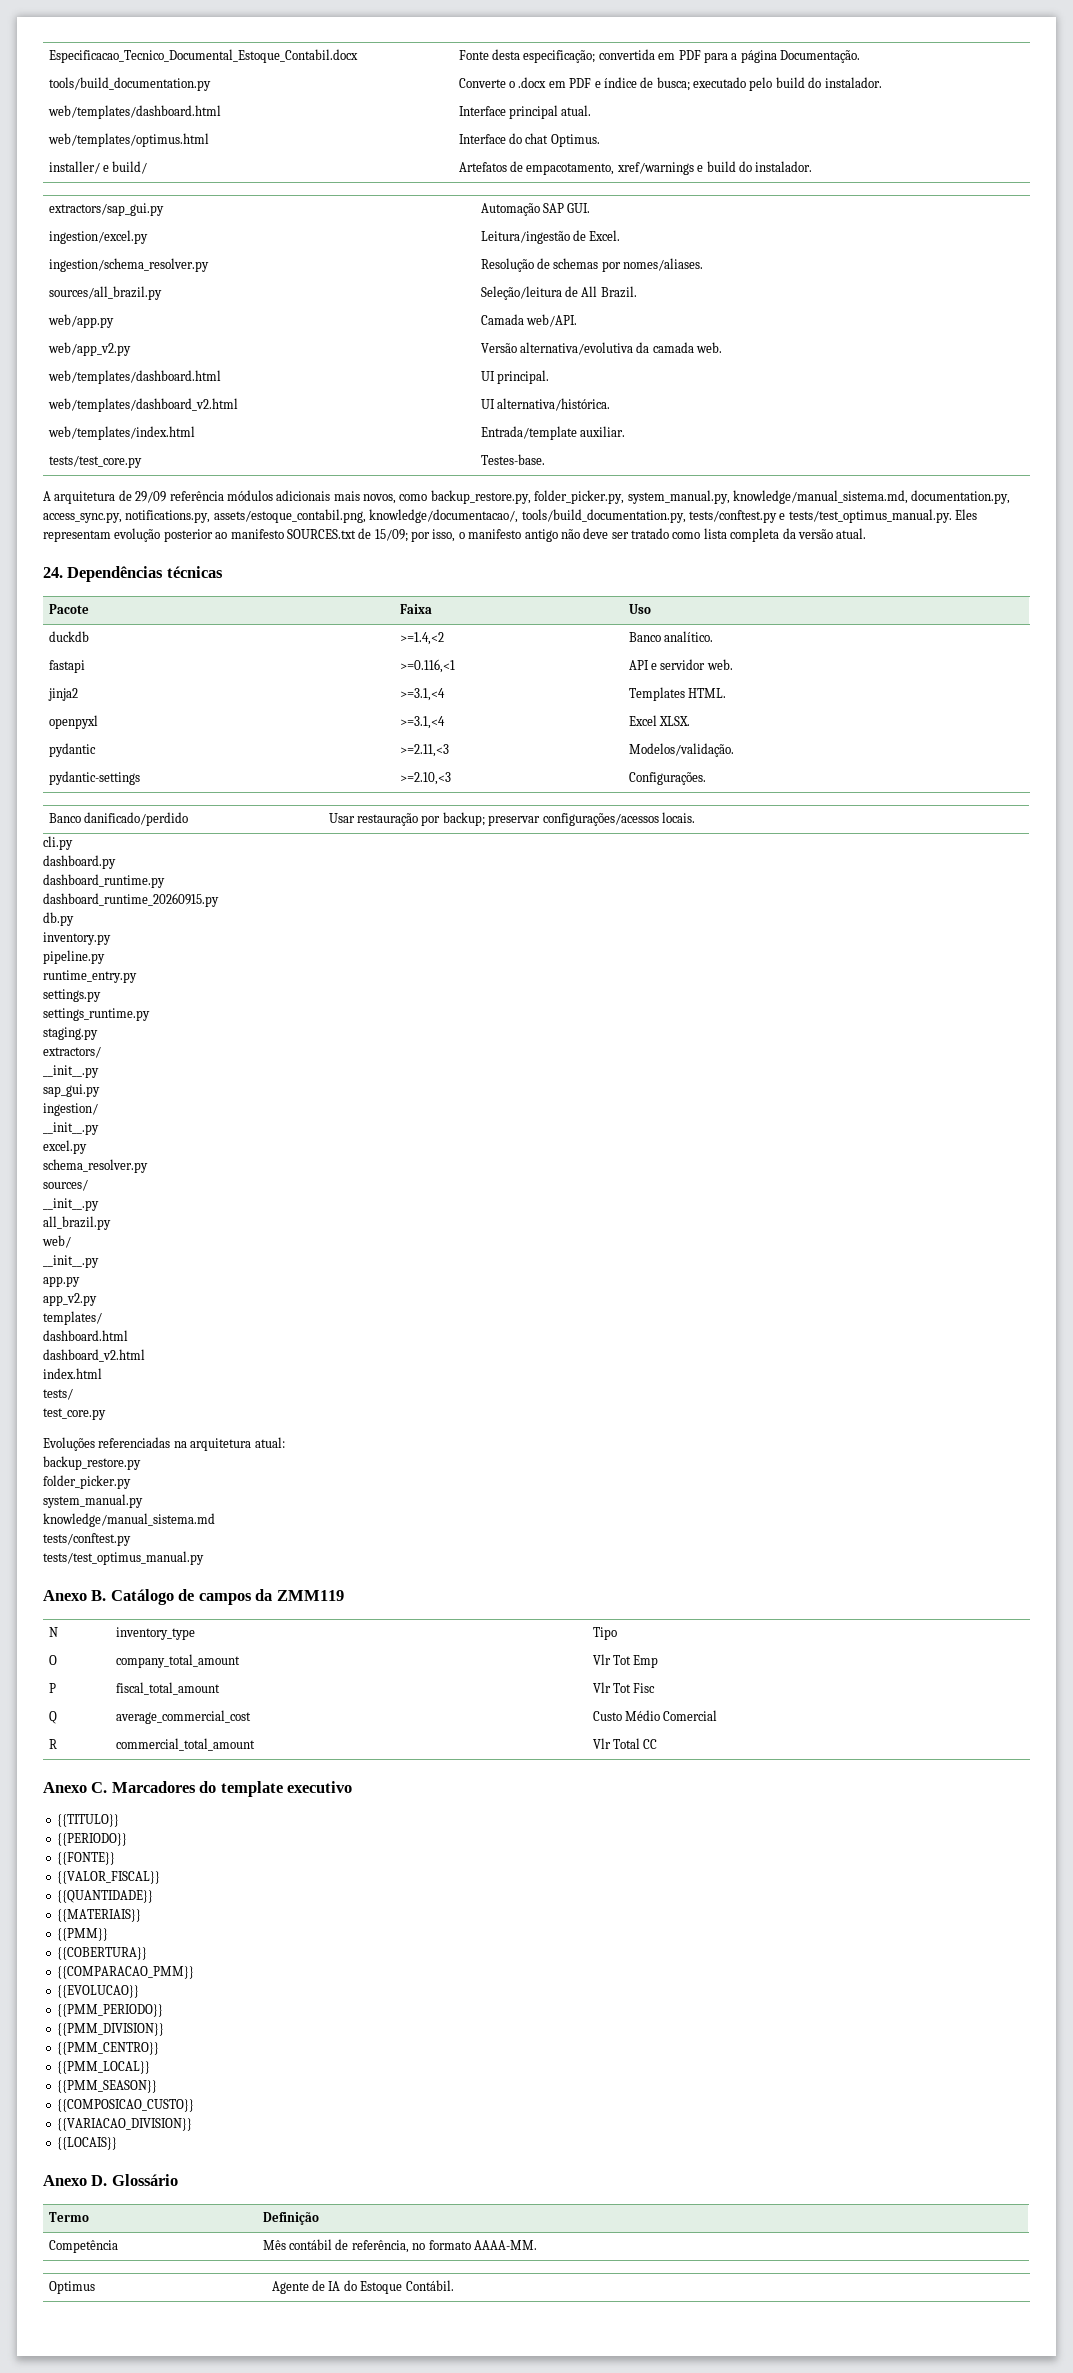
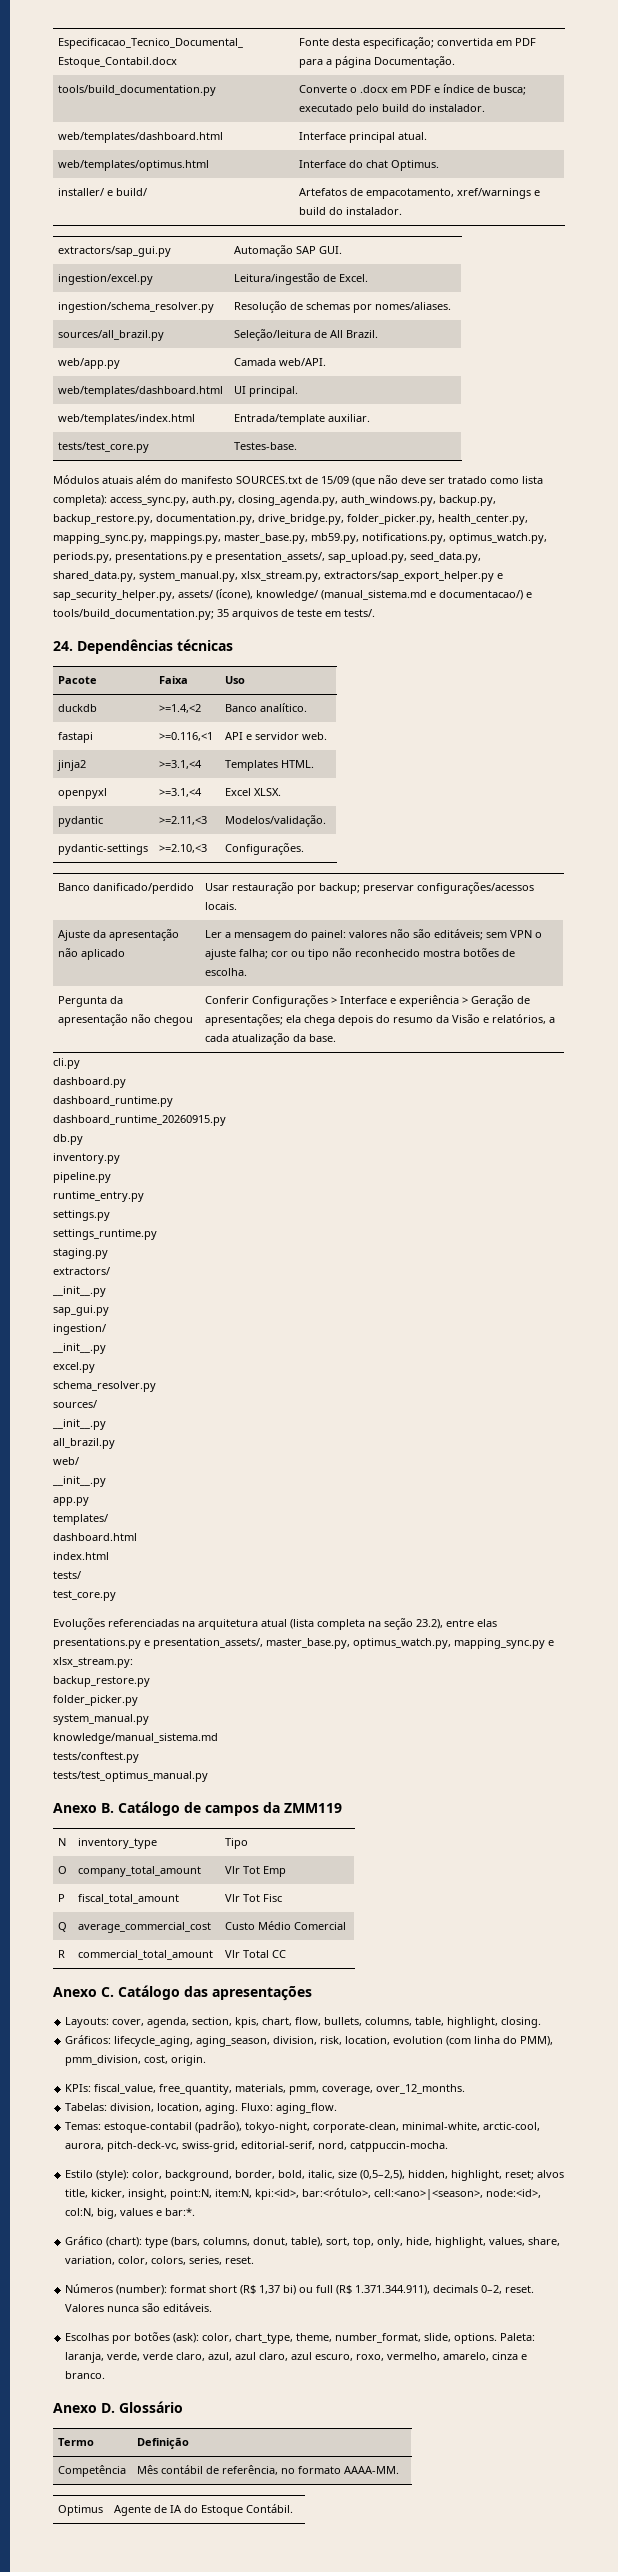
[47,342,131,356] [480,342,723,355] // web/app_v2.py | Versão alternativa/evolutiva da camada web. -> (327, 362) none
[47,398,238,412] [480,398,611,411] // web/templates/dashboard_v2.html | UI alternativa/histórica. -> (299, 391) none
[43,490,1011,504] [43,509,977,523] [43,528,558,542] A arquitetura de 29/09 referência módulos adicionais mais novos, como backup_restore.py, folder_picker.py, system_manual.py, knowledge/manual_sistema.md, documentation.py, access_sync.py, notifications.py, assets/estoque_contabil.png, knowledge/documentacao/, tools/build_documentation.py, tests/conftest.py e tests/test_optimus_manual.py. Eles representam evolução posterior ao manifesto SOURCES.txt de 15/09; por isso, o manifesto antigo -> [53,475,375,487] Módulos atuais além do manifesto SOURCES.txt de 15/09 (que
[730,528,867,542] completa da versão atual. -> [53,495,496,506] [53,514,528,525] [53,533,547,544] [53,552,481,563] [53,571,503,582] [53,589,532,601] [53,609,375,620] completa): access_sync.py, auth.py, closing_agenda.py, auth_windows.py, backup.py, backup_restore.py, documentation.py, drive_bridge.py, folder_picker.py, health_center.py, mapping_sync.py, mappings.py, master_base.py, mb59.py, notifications.py, optimus_watch.py, periods.py, presentations.py e presentation_assets/, sap_upload.py, seed_data.py, shared_data.py, system_manual.py, xlsx_stream.py, extractors/sap_export_helper.py e sap_security_helper.py, assets/ (ícone), knowledge/ (manual_sistema.md e documentacao/) e tools/build_documentation.py; 35 arquivos de teste em tests/.
(695, 817) none -> [58,929,180,941] [58,948,126,960] [205,929,543,941] [205,948,516,960] [205,968,248,976] [58,996,124,1007] [58,1014,194,1026] [205,995,531,1007] [205,1014,556,1026] [205,1033,337,1045] // Ajuste da apresentação não aplicado | Ler a mensagem do painel: valores não são editáveis; sem VPN o ajuste falha; cor ou tipo não reconhecido mostra botões de escolha. // Pergunta da apresentação não chegou | Conferir Configurações > Interface e experiência > Geração de apresentações; ela chega depois do resumo da Visão e relatórios, a cada atualização da base.
[43,1293,97,1306] // app_v2.py -> (89, 1501) none
[43,1349,145,1362] // dashboard_v2.html -> (137, 1537) none
[254,1437,285,1448] atual: -> [261,1618,497,1630] [53,1638,554,1649] [53,1657,133,1668] atual (lista completa na seção 23.2), entre elas presentations.py e presentation_assets/, master_base.py, optimus_watch.py, mapping_sync.py e xlsx_stream.py:
[111,1781,353,1797] [56,1814,119,1827] [56,1833,127,1846] [56,1852,115,1865] [56,1871,160,1884] [56,1890,153,1903] [56,1909,141,1922] [56,1928,108,1941] [56,1947,147,1960] [56,1966,194,1979] [56,1985,139,1998] [56,2004,163,2017] [56,2023,164,2036] [56,2042,159,2055] [56,2061,150,2074] [56,2080,157,2093] [56,2099,194,2112] [56,2118,192,2131] [56,2137,117,2150] Marcadores do template executivo // {{TITULO}} // {{PERIODO}} // {{FONTE}} // {{VALOR_FISCAL}} // {{QUANTIDADE}} // {{MATERIAIS}} // {{PMM}} // {{COBERTURA}} // {{COMPARACAO_PMM}} // {{EVOLUCAO}} // {{PMM_PERIODO}} // {{PMM_DIVISION}} // {{PMM_CENTRO}} // {{PMM_LOCAL}} // {{PMM_SEASON}} // {{COMPOSICAO_CUSTO}} // {{VARIACAO_DIVISION}} // {{LOCAIS}} -> [118,1985,312,2001] [65,2017,542,2028] [65,2035,554,2047] [65,2055,207,2066] [65,2084,466,2095] [65,2103,338,2114] [65,2121,541,2133] [65,2141,449,2152] [65,2170,565,2181] [65,2188,542,2200] [65,2208,196,2219] [65,2236,561,2248] [65,2256,255,2265] [65,2284,535,2295] [65,2303,213,2312] [65,2332,536,2344] [65,2352,528,2363] [65,2371,106,2379] Catálogo das apresentações // Layouts: cover, agenda, section, kpis, chart, flow, bullets, columns, table, highlight, closing. // Gráficos: lifecycle_aging, aging_season, division, risk, location, evolution (com linha do PMM), pmm_division, cost, origin. // KPIs: fiscal_value, free_quantity, materials, pmm, coverage, over_12_months. // Tabelas: division, location, aging. Fluxo: aging_flow. // Temas: estoque-contabil (padrão), tokyo-night, corporate-clean, minimal-white, arctic-cool, aurora, pitch-deck-vc, swiss-grid, editorial-serif, nord, catppuccin-mocha. // Estilo (style): color, background, border, bold, italic, size (0,5–2,5), hidden, highlight, reset; alvos title, kicker, insight, point:N, item:N, kpi:<id>, bar:<rótulo>, cell:<ano>|<season>, node:<id>, col:N, big, values e bar:*. // Gráfico (chart): type (bars, columns, donut, table), sort, top, only, hide, highlight, values, share, variation, color, colors, series, reset. // Números (number): format short (R$ 1,37 bi) ou full (R$ 1.371.344.911), decimals 0–2, reset. Valores nunca são editáveis. // Escolhas por botões (ask): color, chart_type, theme, number_format, slide, options. Paleta: laranja, verde, verde claro, azul, azul claro, azul escuro, roxo, vermelho, amarelo, cinza e branco.

